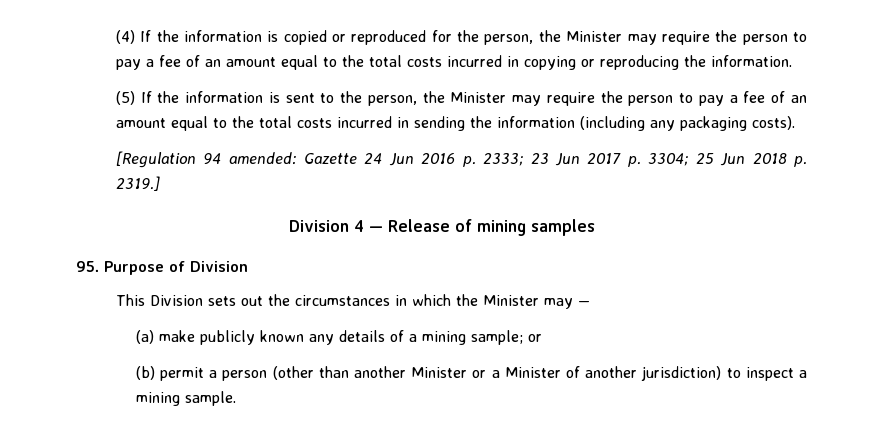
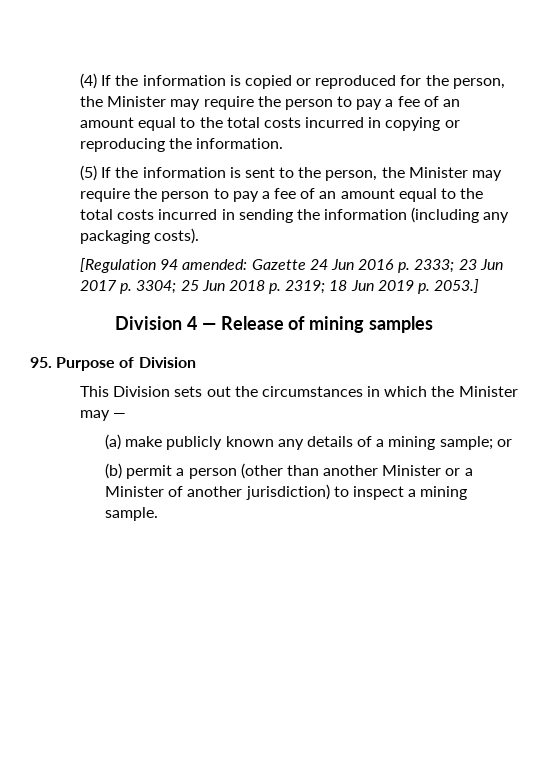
[115,176,160,191] 2319.] -> [285,279,480,294] 2319; 18 Jun 2019 p. 2053.]

